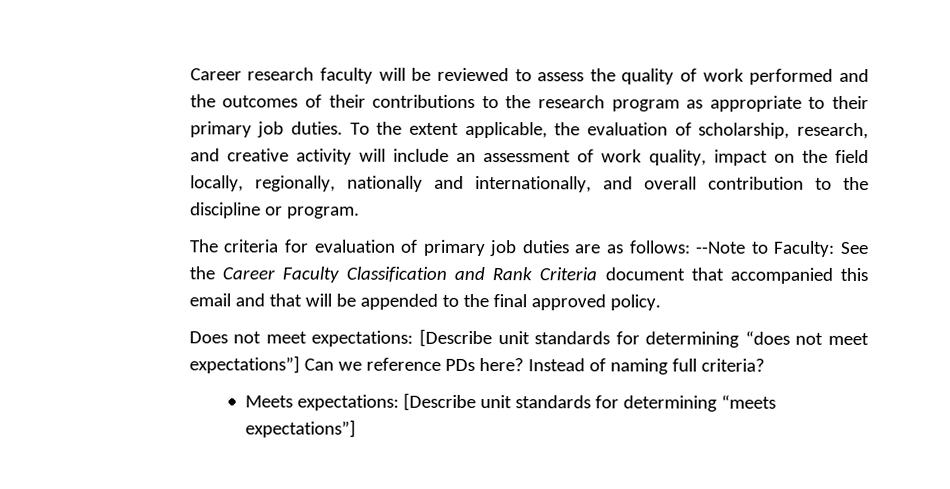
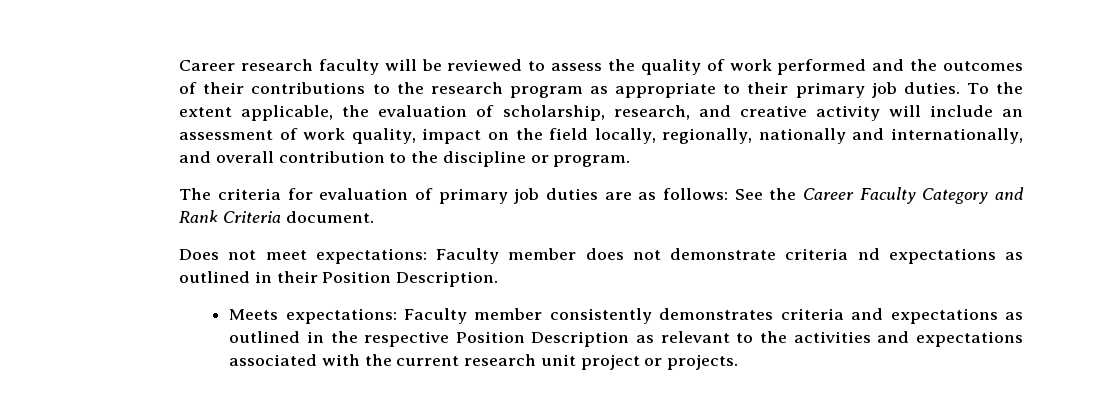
[695,240,836,257] --Note to Faculty: -> (728, 194) none
[346,266,448,282] Classification -> [922,188,989,204] Category
[604,267,868,284] [188,293,661,311] [188,328,870,348] [188,355,765,375] [244,392,776,412] [244,419,356,438] document that accompanied this email and that will be appended to the final approved policy. // Does not meet expectations: [Describe unit standards for determining “does not meet expectations”] Can we reference PDs here? Instead of naming full criteria? // Meets expectations: [Describe unit standards for determining “meets expectations”] -> [285,211,374,223] [179,248,1023,264] [179,271,499,287] [229,308,1023,324] [229,331,1024,347] [229,354,739,370] document. // Does not meet expectations: Faculty member does not demonstrate criteria nd expectations as outlined in their Position Description. // Meets expectations: Faculty member consistently demonstrates criteria and expectations as outlined in the respective Position Description as relevant to the activities and expectations associated with the current research unit project or projects.

